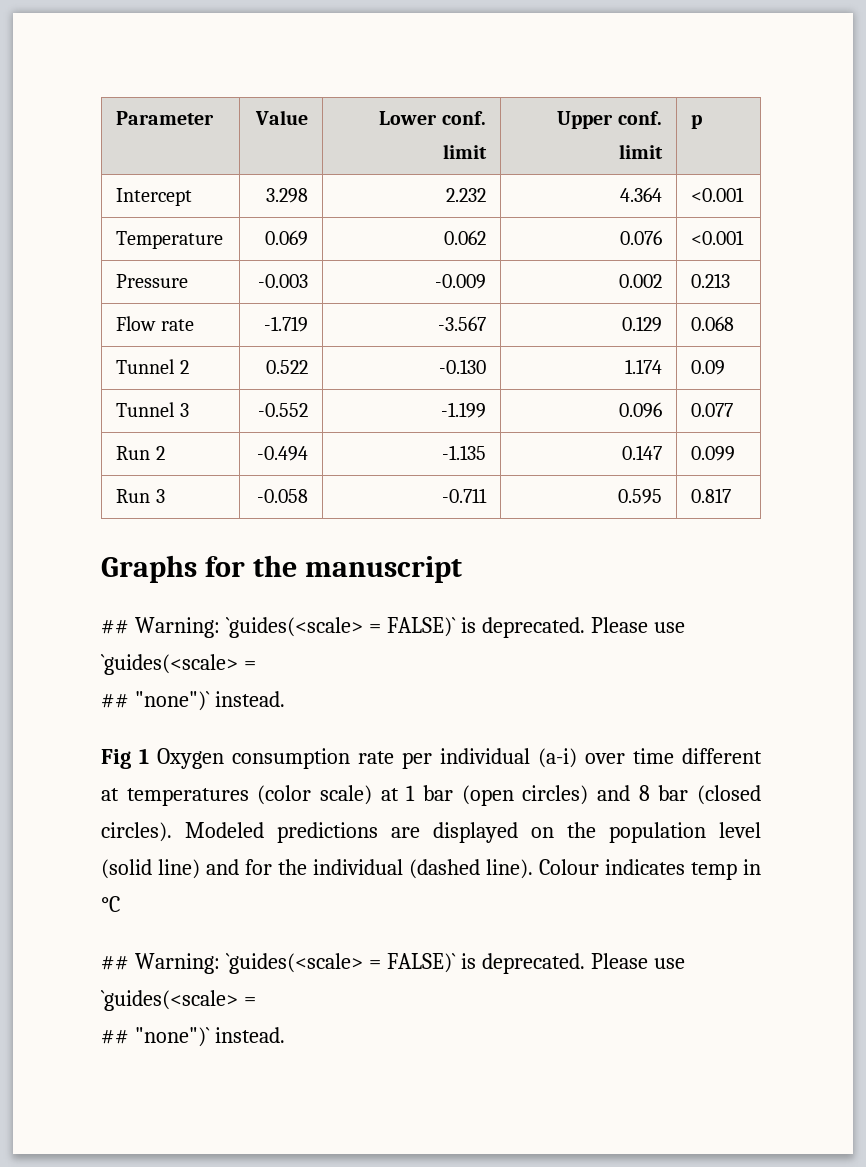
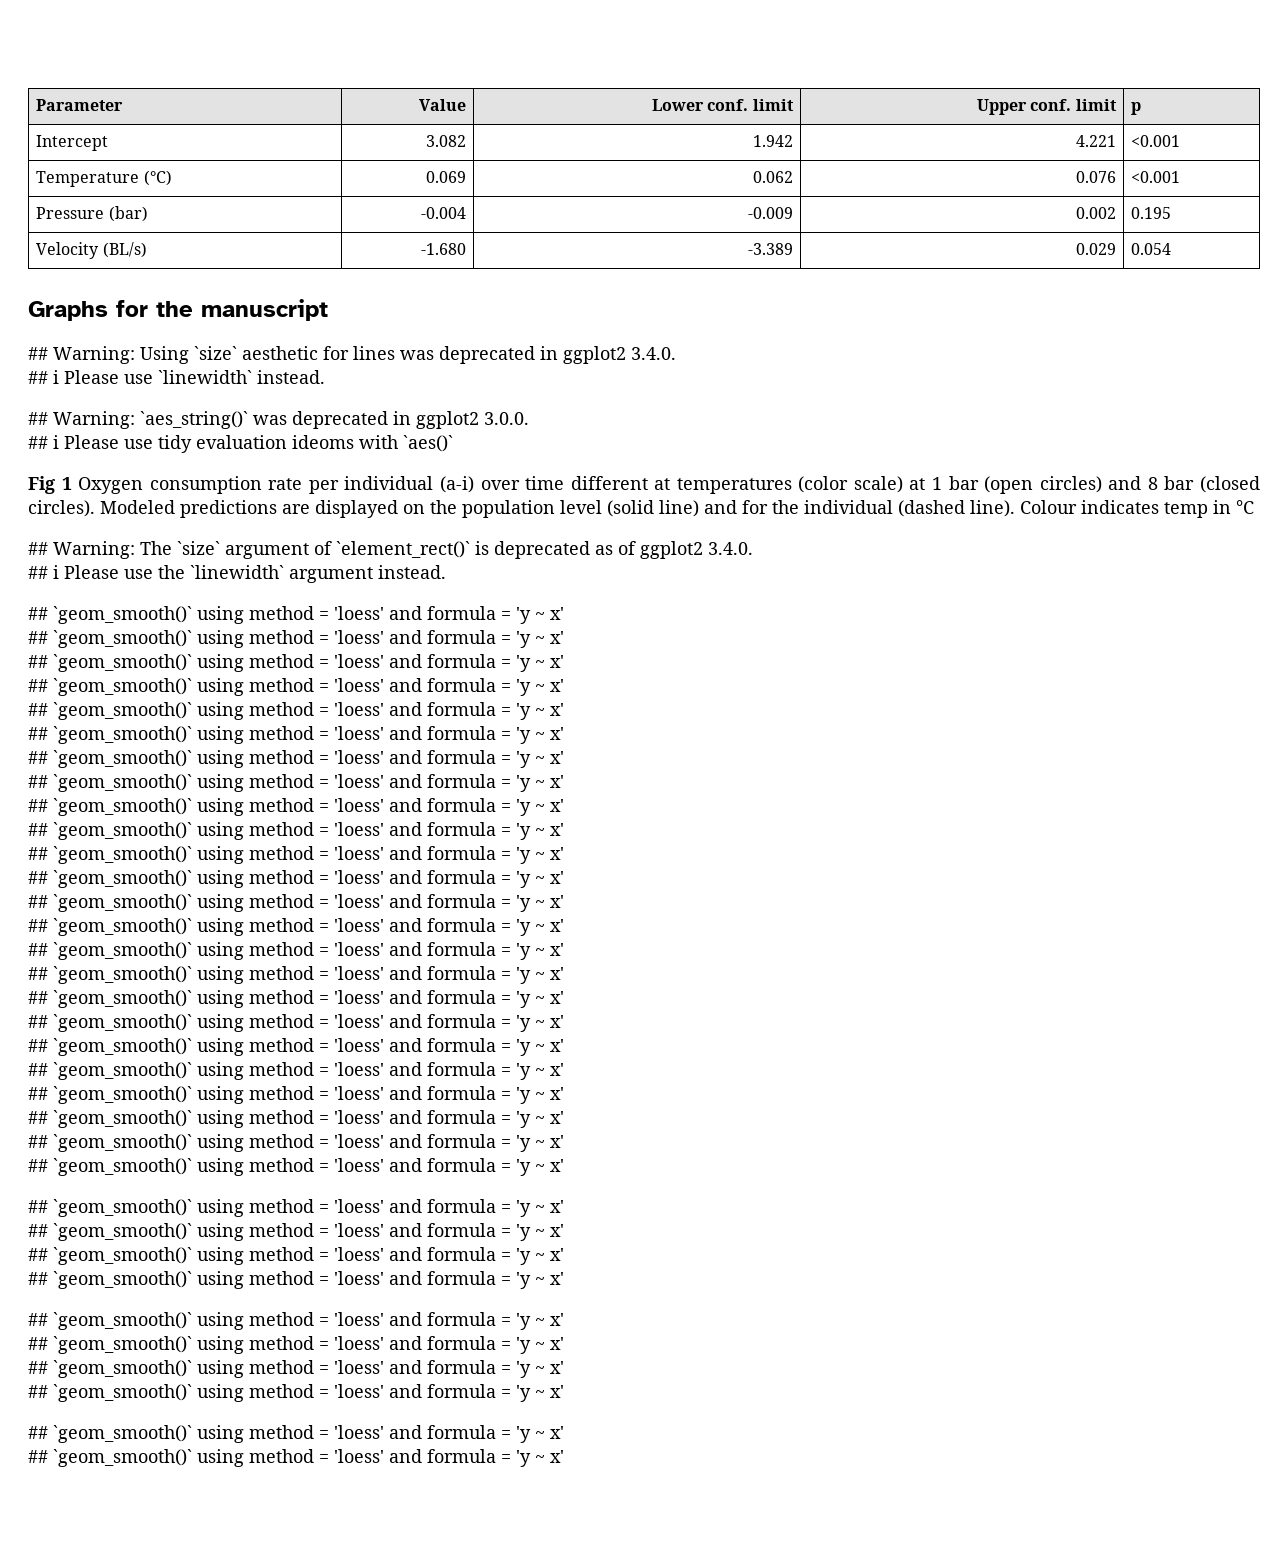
[265,188,308,203] [445,188,486,202] [619,187,662,202] 3.298 | 2.232 | 4.364 -> [425,135,466,147] [752,135,793,147] [1075,135,1116,147] 3.082 | 1.942 | 4.221
(224, 240) none -> [143,170,172,186] (°C)
[257,274,308,288] | -0.003 -> [108,206,148,222] [420,207,466,219] (bar) | -0.004
[691,273,731,288] [116,316,194,331] [263,316,308,332] [437,316,486,331] [621,316,662,332] [691,316,735,331] [116,359,189,374] [265,360,308,374] [438,359,486,374] [624,359,662,374] [691,360,726,375] [116,402,189,417] [257,403,308,417] [440,402,486,418] [618,402,662,418] [691,403,734,417] [116,446,165,460] [256,446,308,461] [441,445,486,460] [621,445,662,460] [691,446,736,461] [116,489,165,503] [256,489,308,503] [441,488,487,503] [617,489,662,504] [691,488,732,503] 0.213 // Flow rate | -1.719 | -3.567 | 0.129 | 0.068 // Tunnel 2 | 0.522 | -0.130 | 1.174 | 0.09 // Tunnel 3 | -0.552 | -1.199 | 0.096 | 0.077 // Run 2 | -0.494 | -1.135 | 0.147 | 0.099 // Run 3 | -0.058 | -0.711 | 0.595 | 0.817 -> [1131,207,1172,219] [36,242,147,259] [420,243,466,255] [747,243,793,255] [1075,243,1116,255] [1131,243,1172,255] 0.195 // Velocity (BL/s) | -1.680 | -3.389 | 0.029 | 0.054
[225,617,685,638] [101,654,256,675] [101,691,285,711] `guides(<scale> = FALSE)` is deprecated. Please use `guides(<scale> = // ## "none")` instead. -> [140,346,676,364] [28,370,325,384] [28,411,529,429] [28,435,453,453] Using `size` aesthetic for lines was deprecated in ggplot2 3.4.0. // ## i Please use `linewidth` instead. // ## Warning: `aes_string()` was deprecated in ggplot2 3.0.0. // ## i Please use tidy evaluation ideoms with `aes()`
[225,953,685,974] [101,990,256,1011] [101,1027,285,1047] `guides(<scale> = FALSE)` is deprecated. Please use `guides(<scale> = // ## "none")` instead. -> [140,541,753,559] [28,565,446,583] [28,606,564,624] [28,630,564,648] [28,654,564,672] [28,678,564,696] [28,702,564,720] [28,726,564,744] [28,750,564,768] [28,774,564,792] [28,798,564,816] [28,822,564,840] [28,846,564,864] [28,870,564,888] [28,894,564,912] [28,918,564,936] [28,942,564,960] [28,966,564,984] [28,990,564,1008] [28,1014,564,1032] [28,1038,564,1056] [28,1062,564,1080] [28,1086,564,1104] [28,1110,564,1128] [28,1134,564,1152] [28,1158,564,1176] [28,1199,564,1217] [28,1223,564,1241] [28,1247,564,1265] [28,1271,564,1289] [28,1312,564,1330] [28,1336,564,1354] [28,1360,564,1378] [28,1384,564,1402] [28,1425,564,1443] [28,1449,564,1467] The `size` argument of `element_rect()` is deprecated as of ggplot2 3.4.0. // ## i Please use the `linewidth` argument instead. // ## `geom_smooth()` using method = 'loess' and formula = 'y ~ x' // ## `geom_smooth()` using method = 'loess' and formula = 'y ~ x' // ## `geom_smooth()` using method = 'loess' and formula = 'y ~ x' // ## `geom_smooth()` using method = 'loess' and formula = 'y ~ x' // ## `geom_smooth()` using method = 'loess' and formula = 'y ~ x' // ## `geom_smooth()` using method = 'loess' and formula = 'y ~ x' // ## `geom_smooth()` using method = 'loess' and formula = 'y ~ x' // ## `geom_smooth()` using method = 'loess' and formula = 'y ~ x' // ## `geom_smooth()` using method = 'loess' and formula = 'y ~ x' // ## `geom_smooth()` using method = 'loess' and formula = 'y ~ x' // ## `geom_smooth()` using method = 'loess' and formula = 'y ~ x' // ## `geom_smooth()` using method = 'loess' and formula = 'y ~ x' // ## `geom_smooth()` using method = 'loess' and formula = 'y ~ x' // ## `geom_smooth()` using method = 'loess' and formula = 'y ~ x' // ## `geom_smooth()` using method = 'loess' and formula = 'y ~ x' // ## `geom_smooth()` using method = 'loess' and formula = 'y ~ x' // ## `geom_smooth()` using method = 'loess' and formula = 'y ~ x' // ## `geom_smooth()` using method = 'loess' and formula = 'y ~ x' // ## `geom_smooth()` using method = 'loess' and formula = 'y ~ x' // ## `geom_smooth()` using method = 'loess' and formula = 'y ~ x' // ## `geom_smooth()` using method = 'loess' and formula = 'y ~ x' // ## `geom_smooth()` using method = 'loess' and formula = 'y ~ x' // ## `geom_smooth()` using method = 'loess' and formula = 'y ~ x' // ## `geom_smooth()` using method = 'loess' and formula = 'y ~ x' // ## `geom_smooth()` using method = 'loess' and formula = 'y ~ x' // ## `geom_smooth()` using method = 'loess' and formula = 'y ~ x' // ## `geom_smooth()` using method = 'loess' and formula = 'y ~ x' // ## `geom_smooth()` using method = 'loess' and formula = 'y ~ x' // ## `geom_smooth()` using method = 'loess' and formula = 'y ~ x' // ## `geom_smooth()` using method = 'loess' and formula = 'y ~ x' // ## `geom_smooth()` using method = 'loess' and formula = 'y ~ x' // ## `geom_smooth()` using method = 'loess' and formula = 'y ~ x' // ## `geom_smooth()` using method = 'loess' and formula = 'y ~ x' // ## `geom_smooth()` using method = 'loess' and formula = 'y ~ x'

